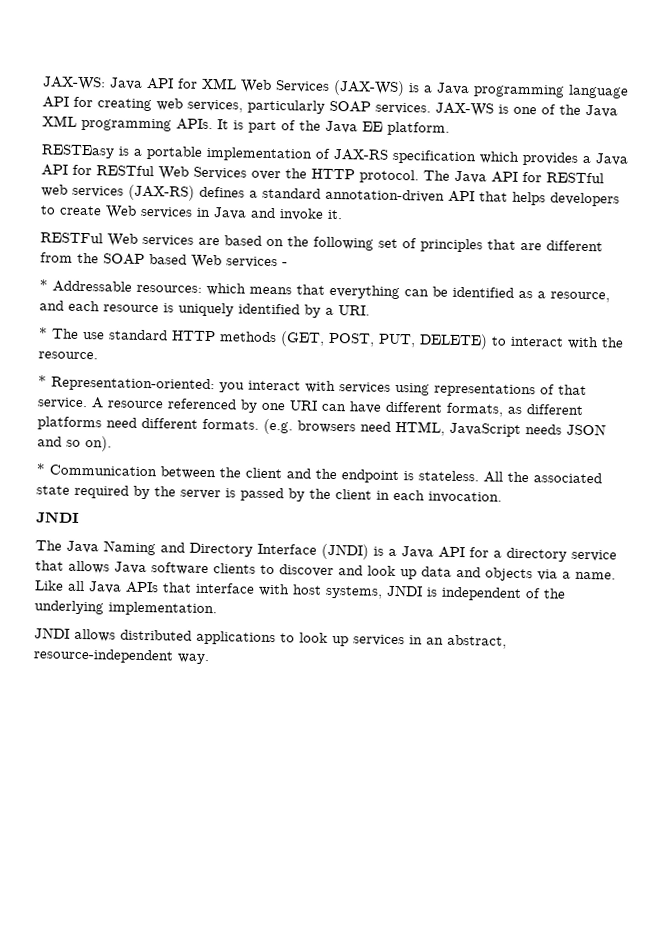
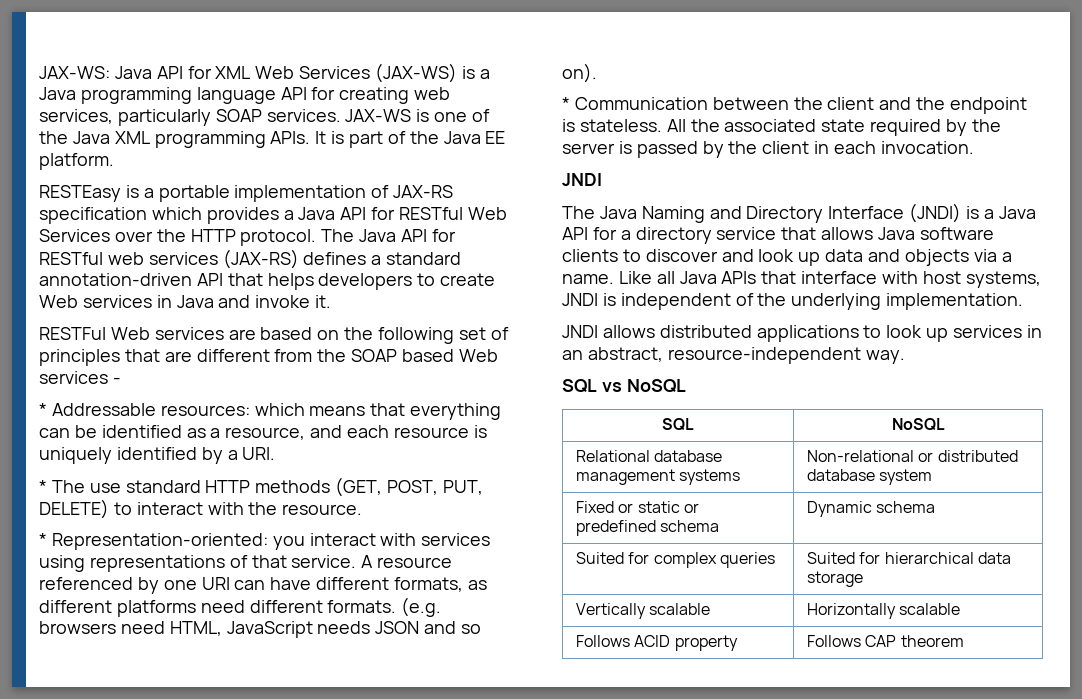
(209, 659) none -> [562,379,686,393] [662,418,694,431] [891,418,945,431] [575,450,723,462] [575,469,741,485] [806,450,1018,462] [806,469,933,485] [575,501,699,513] [575,520,720,536] [806,501,936,517] [575,552,775,568] [806,552,1011,564] [806,571,863,587] [575,603,711,619] [806,603,961,619] [575,635,738,651] [806,635,964,647] // SQL vs NoSQL // SQL | NoSQL // Relational database management systems | Non-relational or distributed database system // Fixed or static or predefined schema | Dynamic schema // Suited for complex queries | Suited for hierarchical data storage // Vertically scalable | Horizontally scalable // Follows ACID property | Follows CAP theorem

